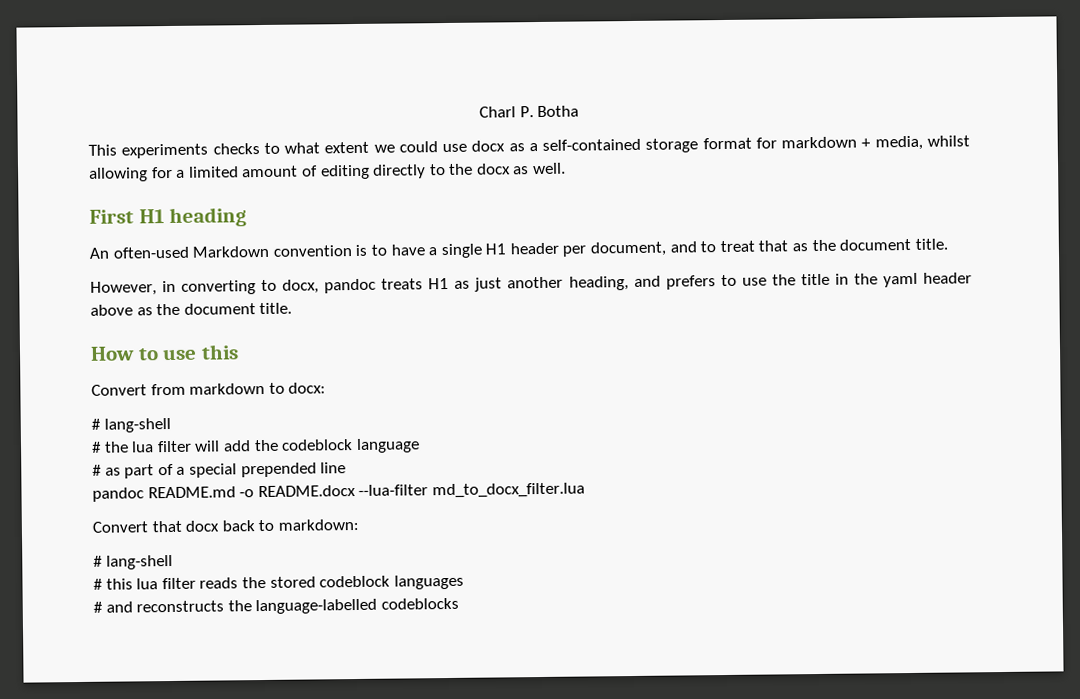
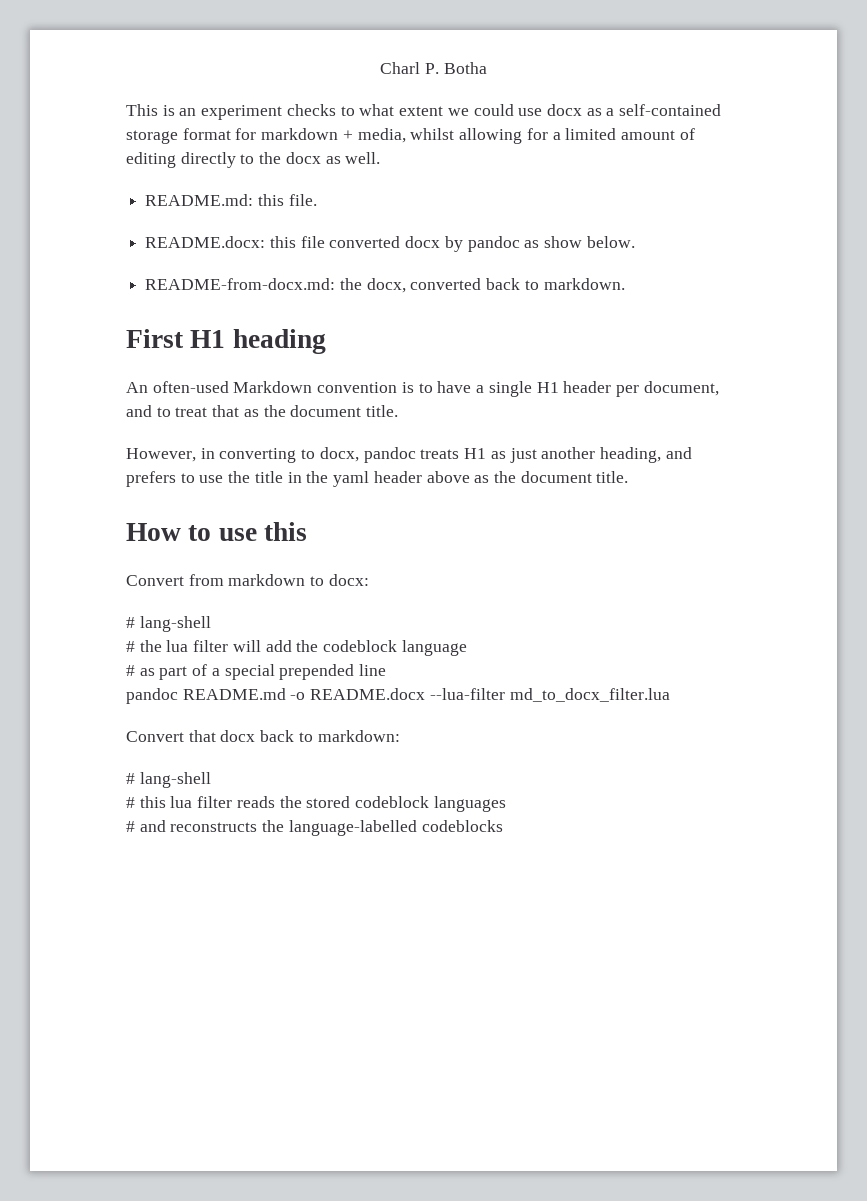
[121,143,209,159] experiments -> [162,105,283,120] is an experiment
(567, 168) none -> [145,194,317,206] [145,236,635,252] [145,278,625,293] // README.md: this file. // README.docx: this file converted docx by pandoc as show below. // README-from-docx.md: the docx, converted back to markdown.

